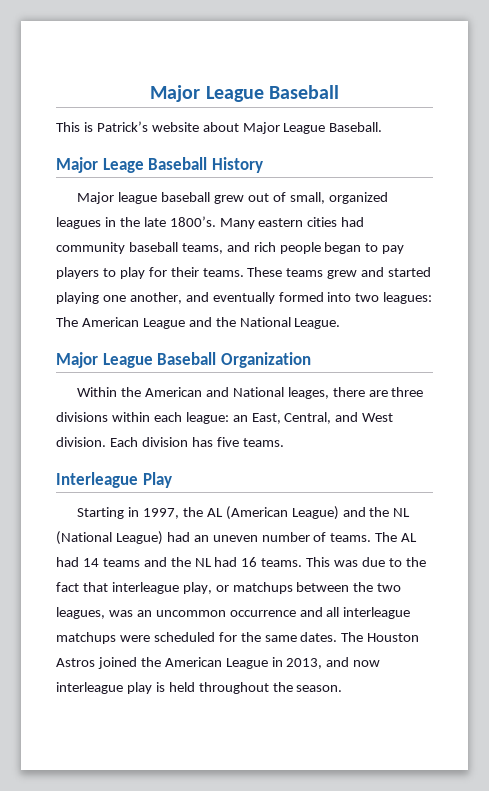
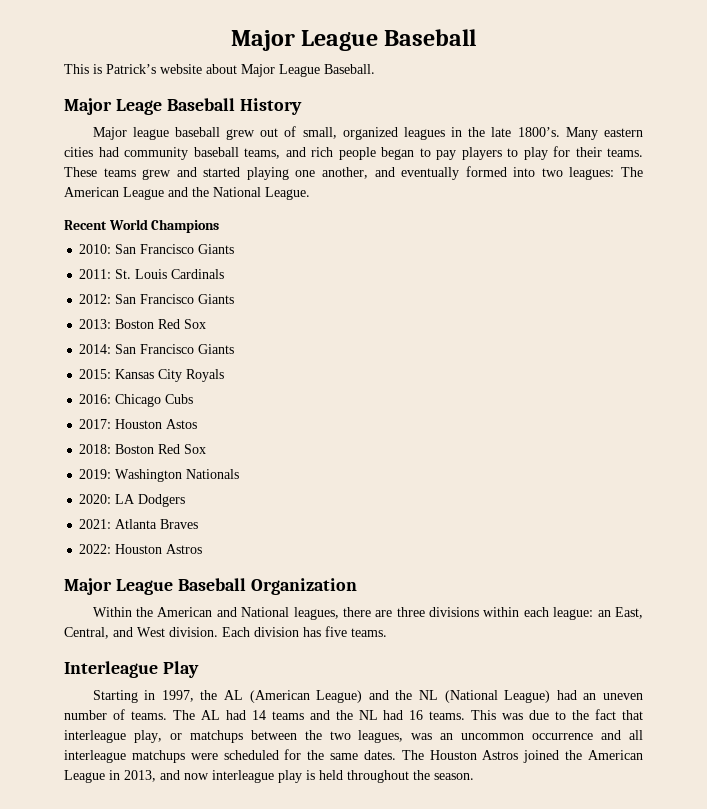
(341, 323) none -> [64,219,220,233] [79,244,235,254] [79,269,225,279] [79,294,235,304] [79,319,207,329] [79,344,235,354] [79,369,225,382] [79,394,194,407] [79,419,198,429] [79,444,207,454] [79,469,240,482] [79,494,186,507] [79,519,199,529] [79,544,203,554] // Recent World Champions // 2010: San Francisco Giants // 2011: St. Louis Cardinals // 2012: San Francisco Giants // 2013: Boston Red Sox // 2014: San Francisco Giants // 2015: Kansas City Royals // 2016: Chicago Cubs // 2017: Houston Astos // 2018: Boston Red Sox // 2019: Washington Nationals // 2020: LA Dodgers // 2021: Atlanta Braves // 2022: Houston Astros
[287,387,329,399] leages, -> [293,607,339,620] leagues,

